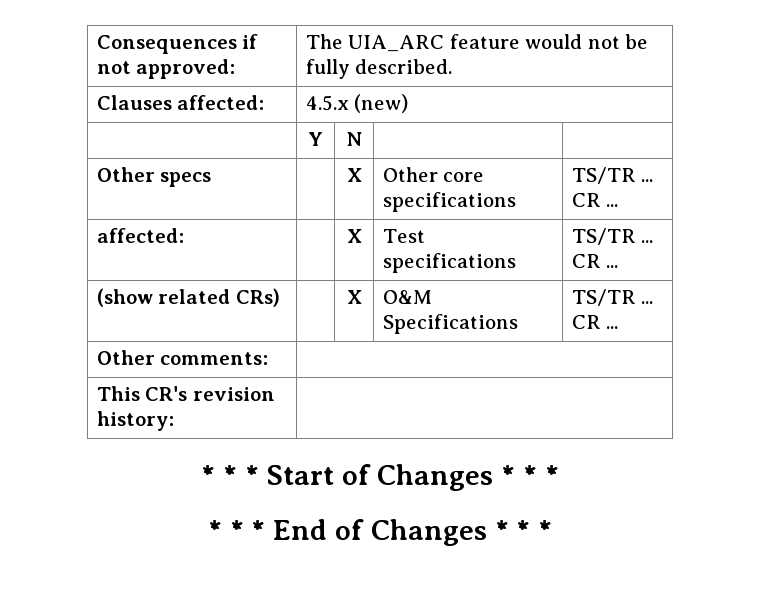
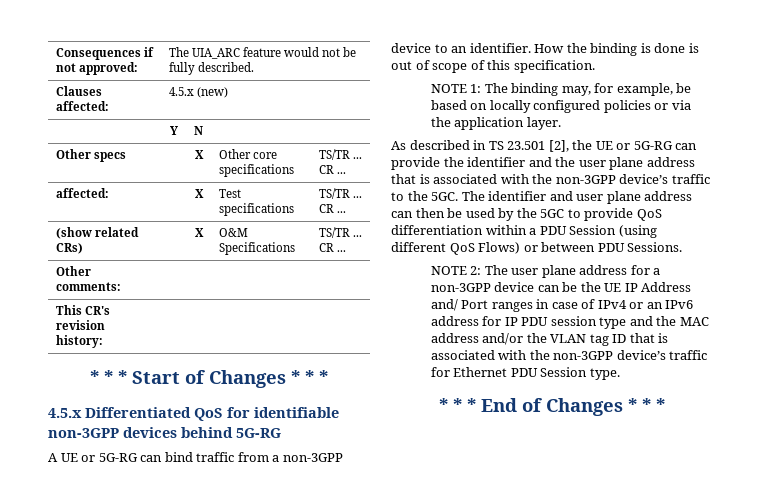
(559, 475) none -> [48,407,339,421] [48,427,281,438] [48,452,343,462] [391,43,699,56] [391,60,595,73] [430,83,692,96] [430,100,691,113] [430,117,561,130] [391,140,698,152] [391,157,695,170] [391,174,710,184] [391,191,693,204] [391,208,662,221] [391,225,657,238] [391,242,683,255] [430,265,661,278] [430,282,692,292] [430,299,694,312] [430,316,709,329] [430,333,669,346] [430,350,708,360] [430,367,620,380] // 4.5.x Differentiated QoS for identifiable non-3GPP devices behind 5G-RG // A UE or 5G-RG can bind traffic from a non-3GPP device to an identifier. How the binding is done is out of scope of this specification. // NOTE 1: The binding may, for example, be based on locally configured policies or via the application layer. // As described in TS 23.501 [2], the UE or 5G-RG can provide the identifier and the user plane address that is associated with the non-3GPP device’s traffic to the 5GC. The identifier and user plane address can then be used by the 5GC to provide QoS differentiation within a PDU Session (using different QoS Flows) or between PDU Sessions. // NOTE 2: The user plane address for a non-3GPP device can be the UE IP Address and/ Port ranges in case of IPv4 or an IPv6 address for IP PDU session type and the MAC address and/or the VLAN tag ID that is associated with the non-3GPP device’s traffic for Ethernet PDU Session type.

